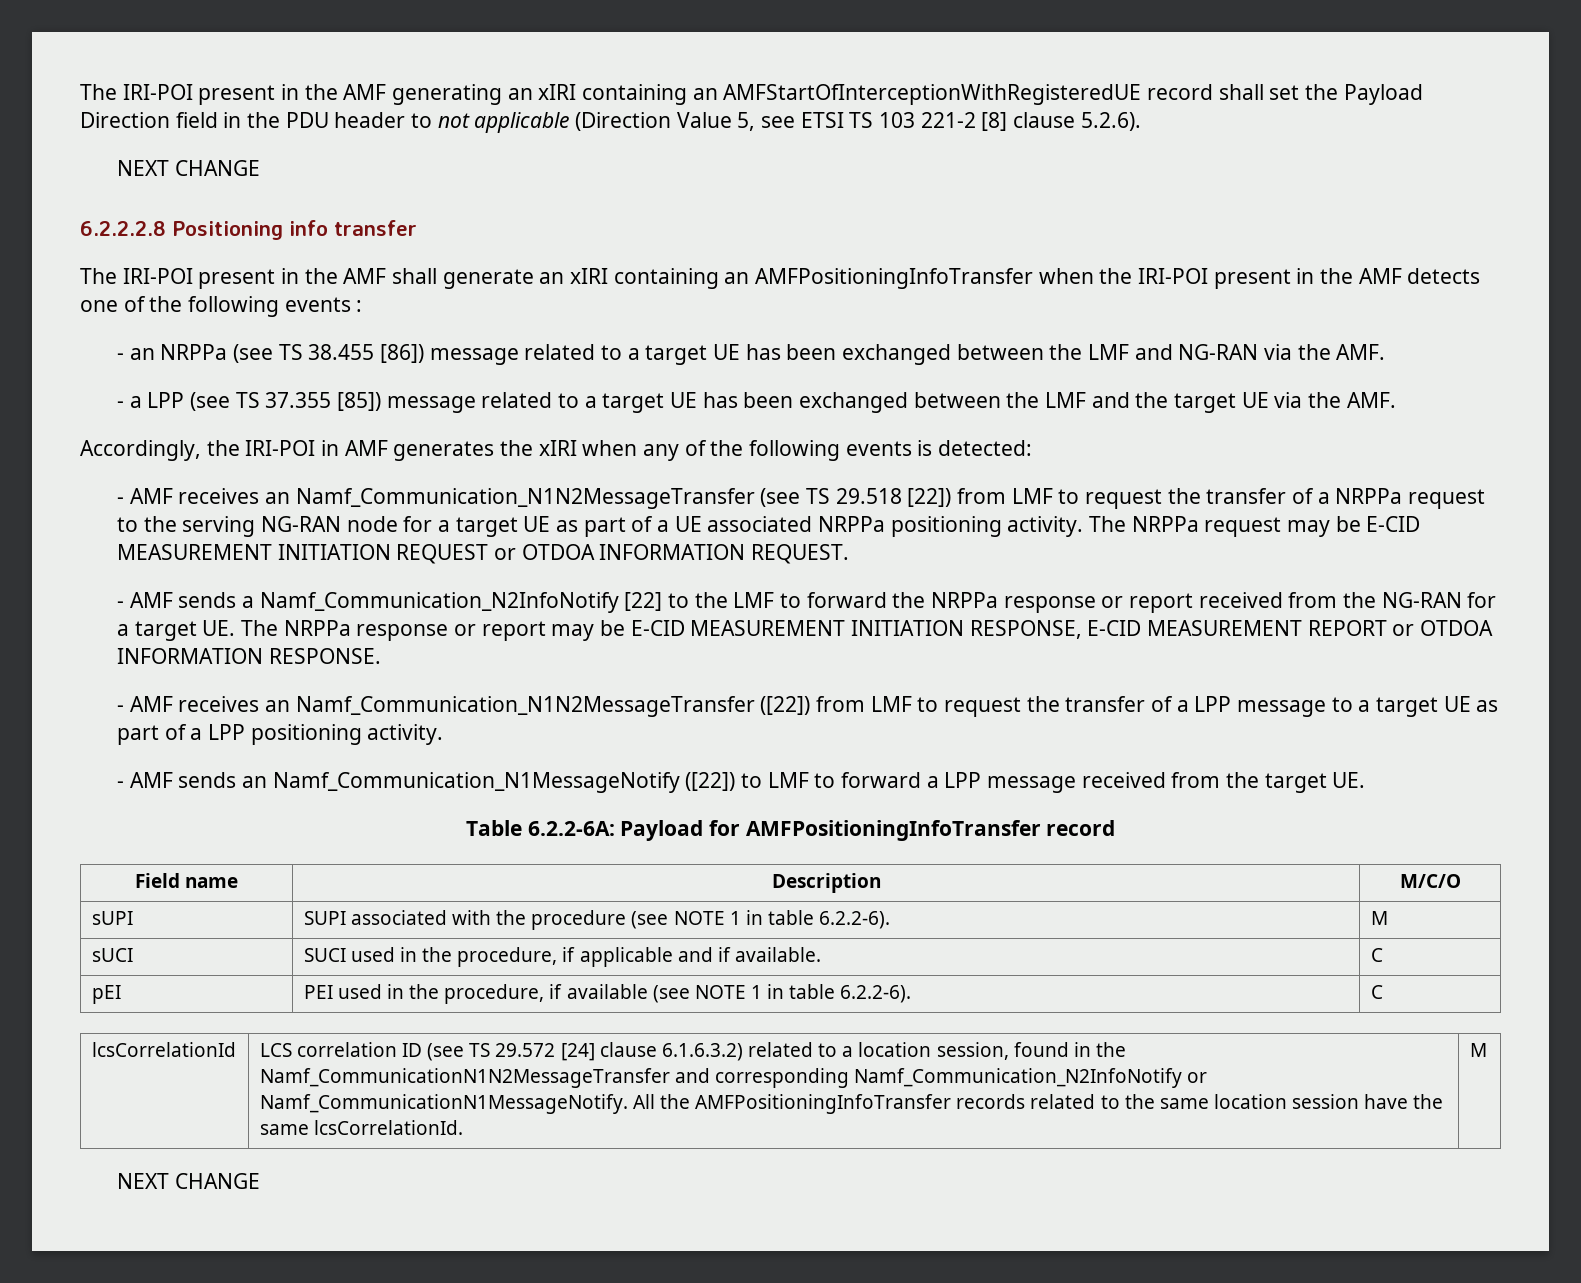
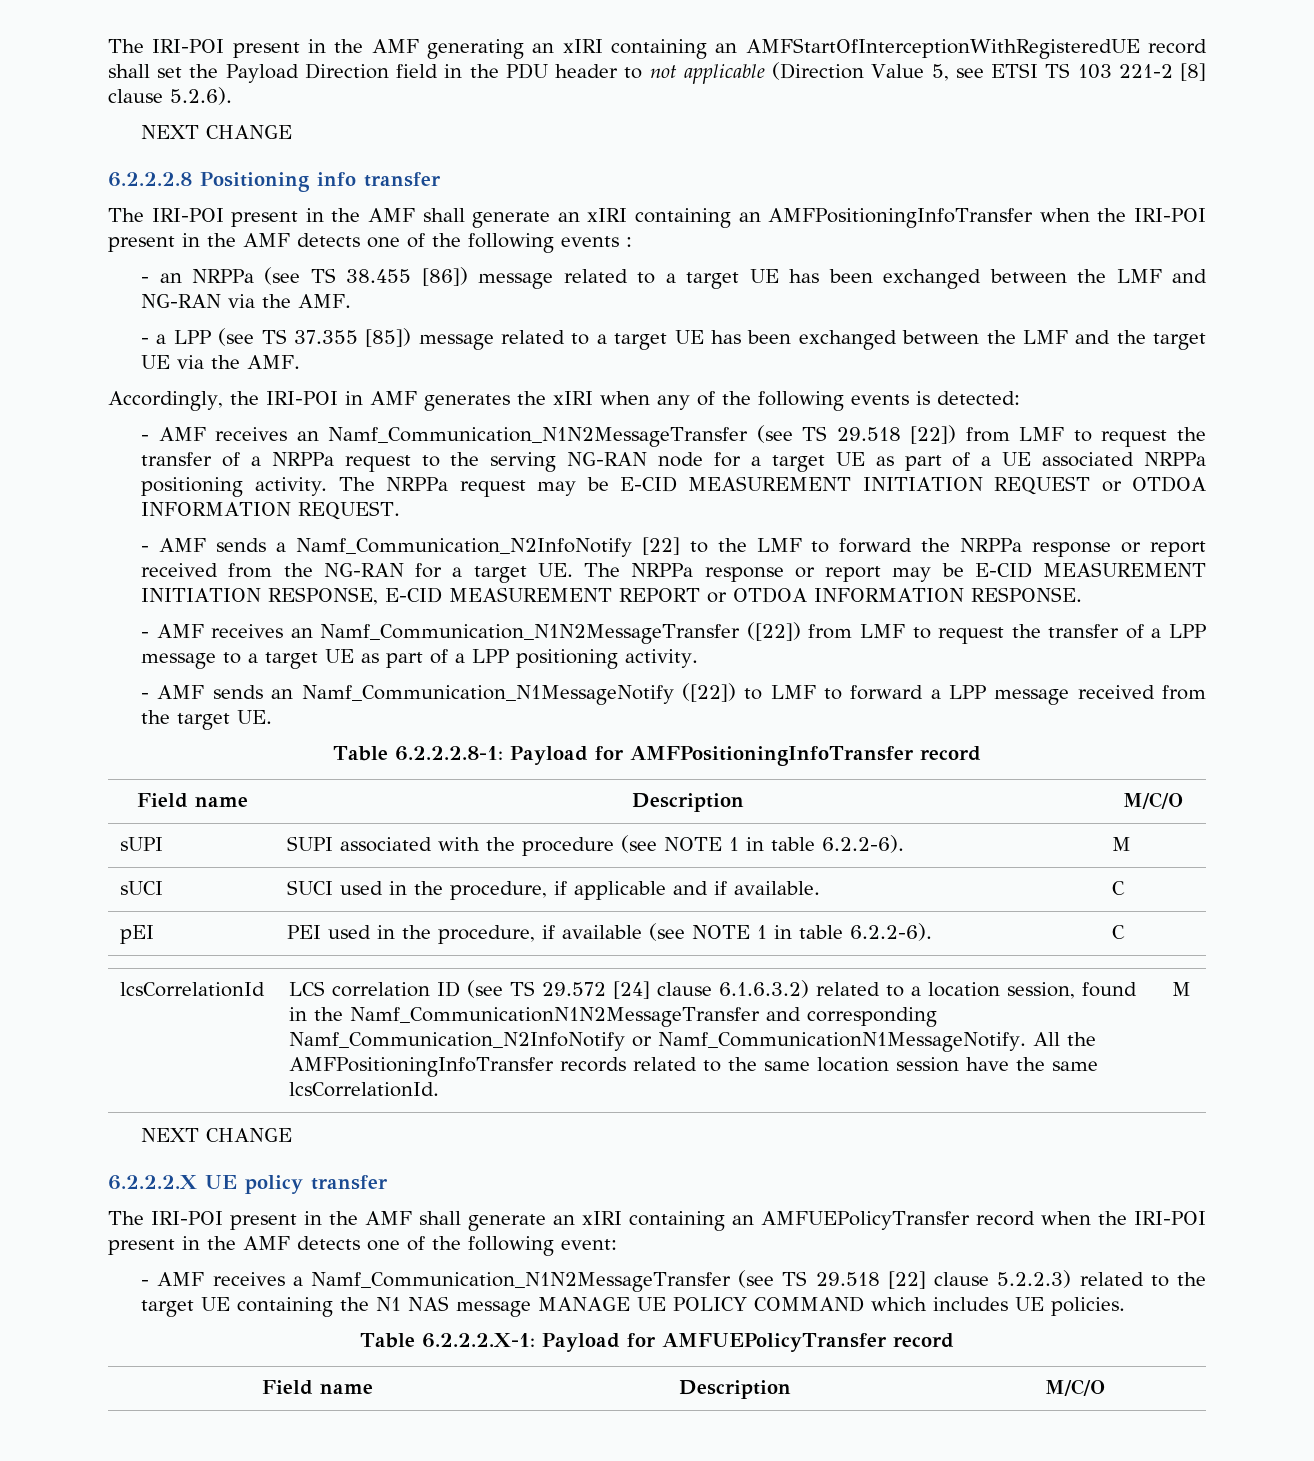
[527,821,615,836] 6.2.2-6A: -> [394,746,503,761] 6.2.2.2.8-1:
(260, 1181) none -> [108,1175,388,1194] [108,1211,1206,1231] [108,1236,617,1256] [141,1270,1207,1292] [141,1296,1126,1317] [359,1333,955,1352] [261,1380,373,1395] [679,1380,791,1399] [1045,1379,1105,1396] // 6.2.2.2.X UE policy transfer // The IRI-POI present in the AMF shall generate an xIRI containing an AMFUEPolicyTransfer record when the IRI-POI present in the AMF detects one of the following event: // - AMF receives a Namf_Communication_N1N2MessageTransfer (see TS 29.518 [22] clause 5.2.2.3) related to the target UE containing the N1 NAS message MANAGE UE POLICY COMMAND which includes UE policies. // Table 6.2.2.2.X-1: Payload for AMFUEPolicyTransfer record // Field name | Description | M/C/O

